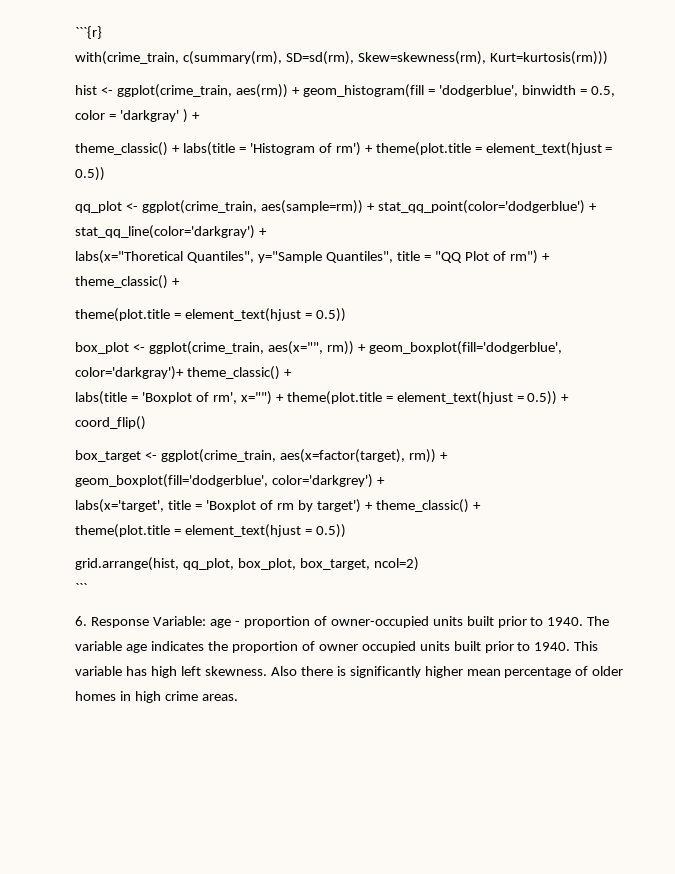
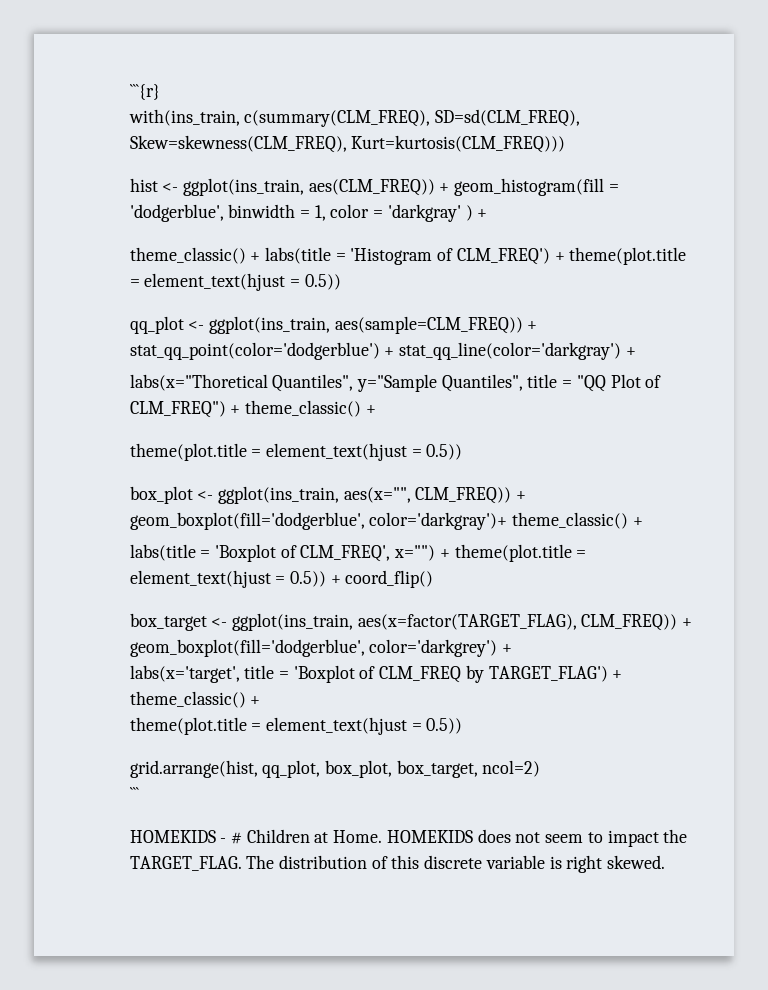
[75,51,609,65] with(crime_train, c(summary(rm), SD=sd(rm), Skew=skewness(rm), Kurt=kurtosis(rm))) -> [128,109,580,127] [129,135,566,153] with(ins_train, c(summary(CLM_FREQ), SD=sd(CLM_FREQ), Skew=skewness(CLM_FREQ), Kurt=kurtosis(CLM_FREQ)))
[117,84,289,98] ggplot(crime_train, aes(rm)) -> [182,178,435,196] ggplot(ins_train, aes(CLM_FREQ))
[590,86,615,97] 0.5, -> [314,205,326,221] 1,
[335,142,361,156] rm') -> [456,248,550,265] CLM_FREQ')
[142,200,364,214] ggplot(crime_train, aes(sample=rm)) -> [208,316,523,334] ggplot(ins_train, aes(sample=CLM_FREQ))
[509,250,538,264] rm") -> [129,401,226,418] CLM_FREQ")
[149,341,355,355] ggplot(crime_train, aes(x="", rm)) -> [217,486,512,504] ggplot(ins_train, aes(x="", CLM_FREQ))
[213,392,238,404] rm', -> [300,545,391,562] CLM_FREQ',
[161,449,437,463] ggplot(crime_train, aes(x=factor(target), rm)) -> [231,613,678,631] ggplot(ins_train, aes(x=factor(TARGET_FLAG), CLM_FREQ))
[276,499,361,513] rm by target') -> [379,665,608,683] CLM_FREQ by TARGET_FLAG')
[75,616,610,628] [75,641,599,653] [75,666,624,678] [75,691,239,703] 6. Response Variable: age - proportion of owner-occupied units built prior to 1940. The variable age indicates the proportion of owner occupied units built prior to 1940. This variable has high left skewness. Also there is significantly higher mean percentage of older homes in high crime areas. -> [129,829,688,847] [129,855,666,873] HOMEKIDS - # Children at Home. HOMEKIDS does not seem to impact the TARGET_FLAG. The distribution of this discrete variable is right skewed.

